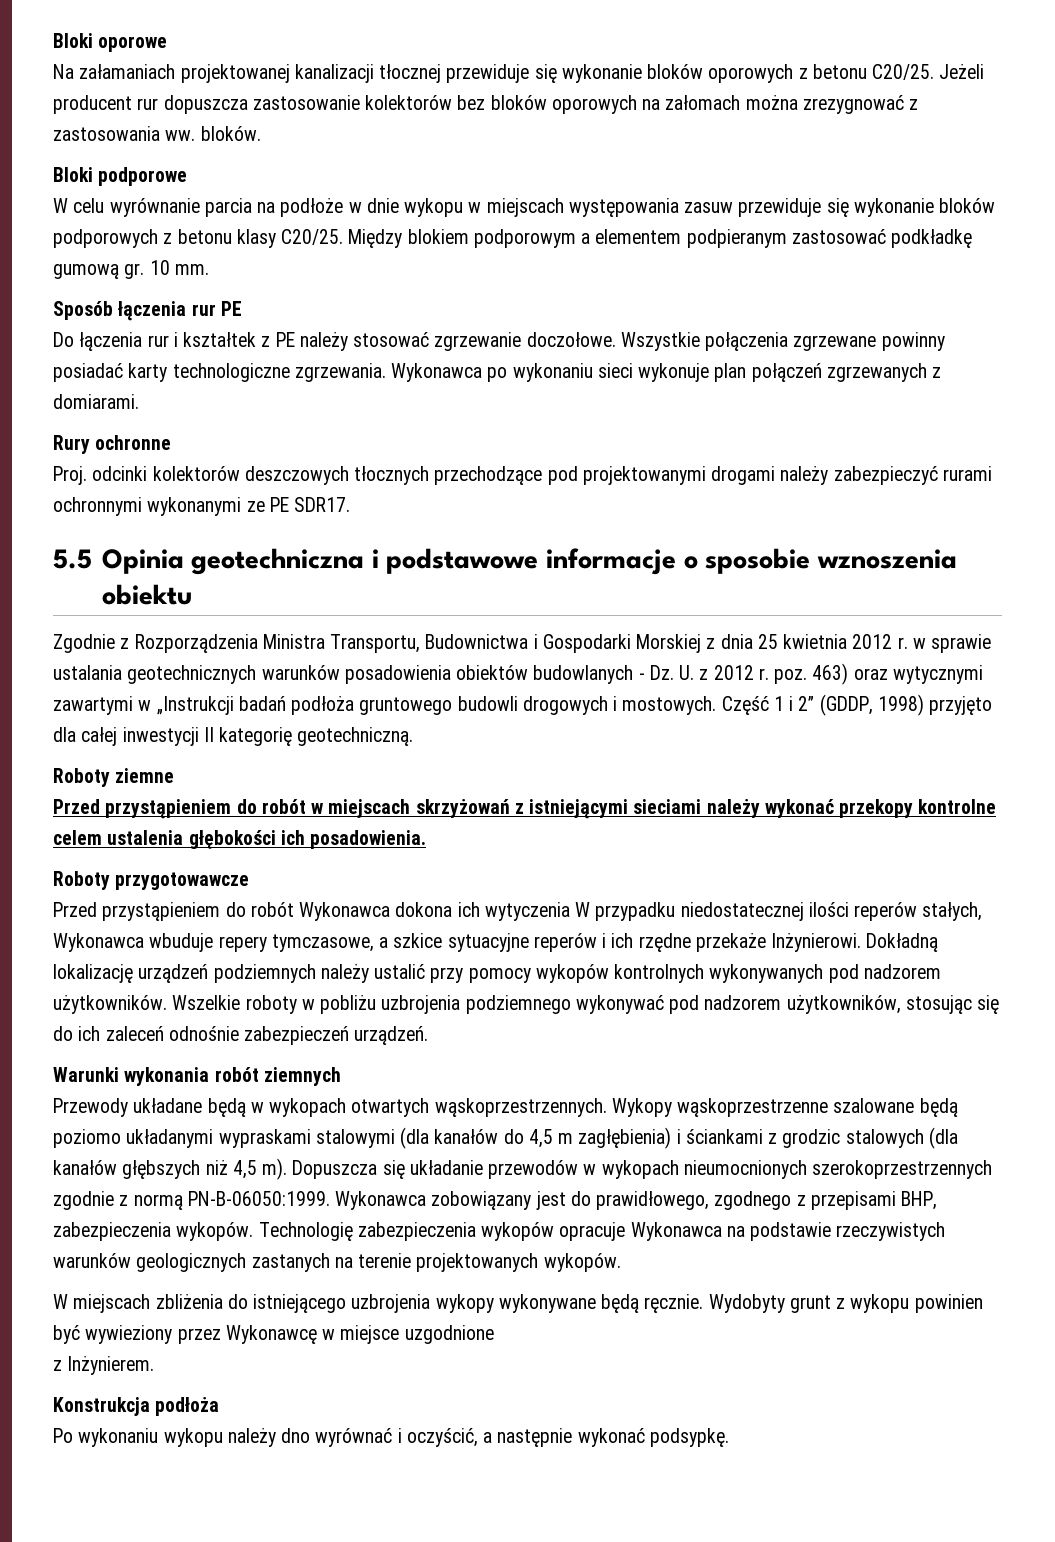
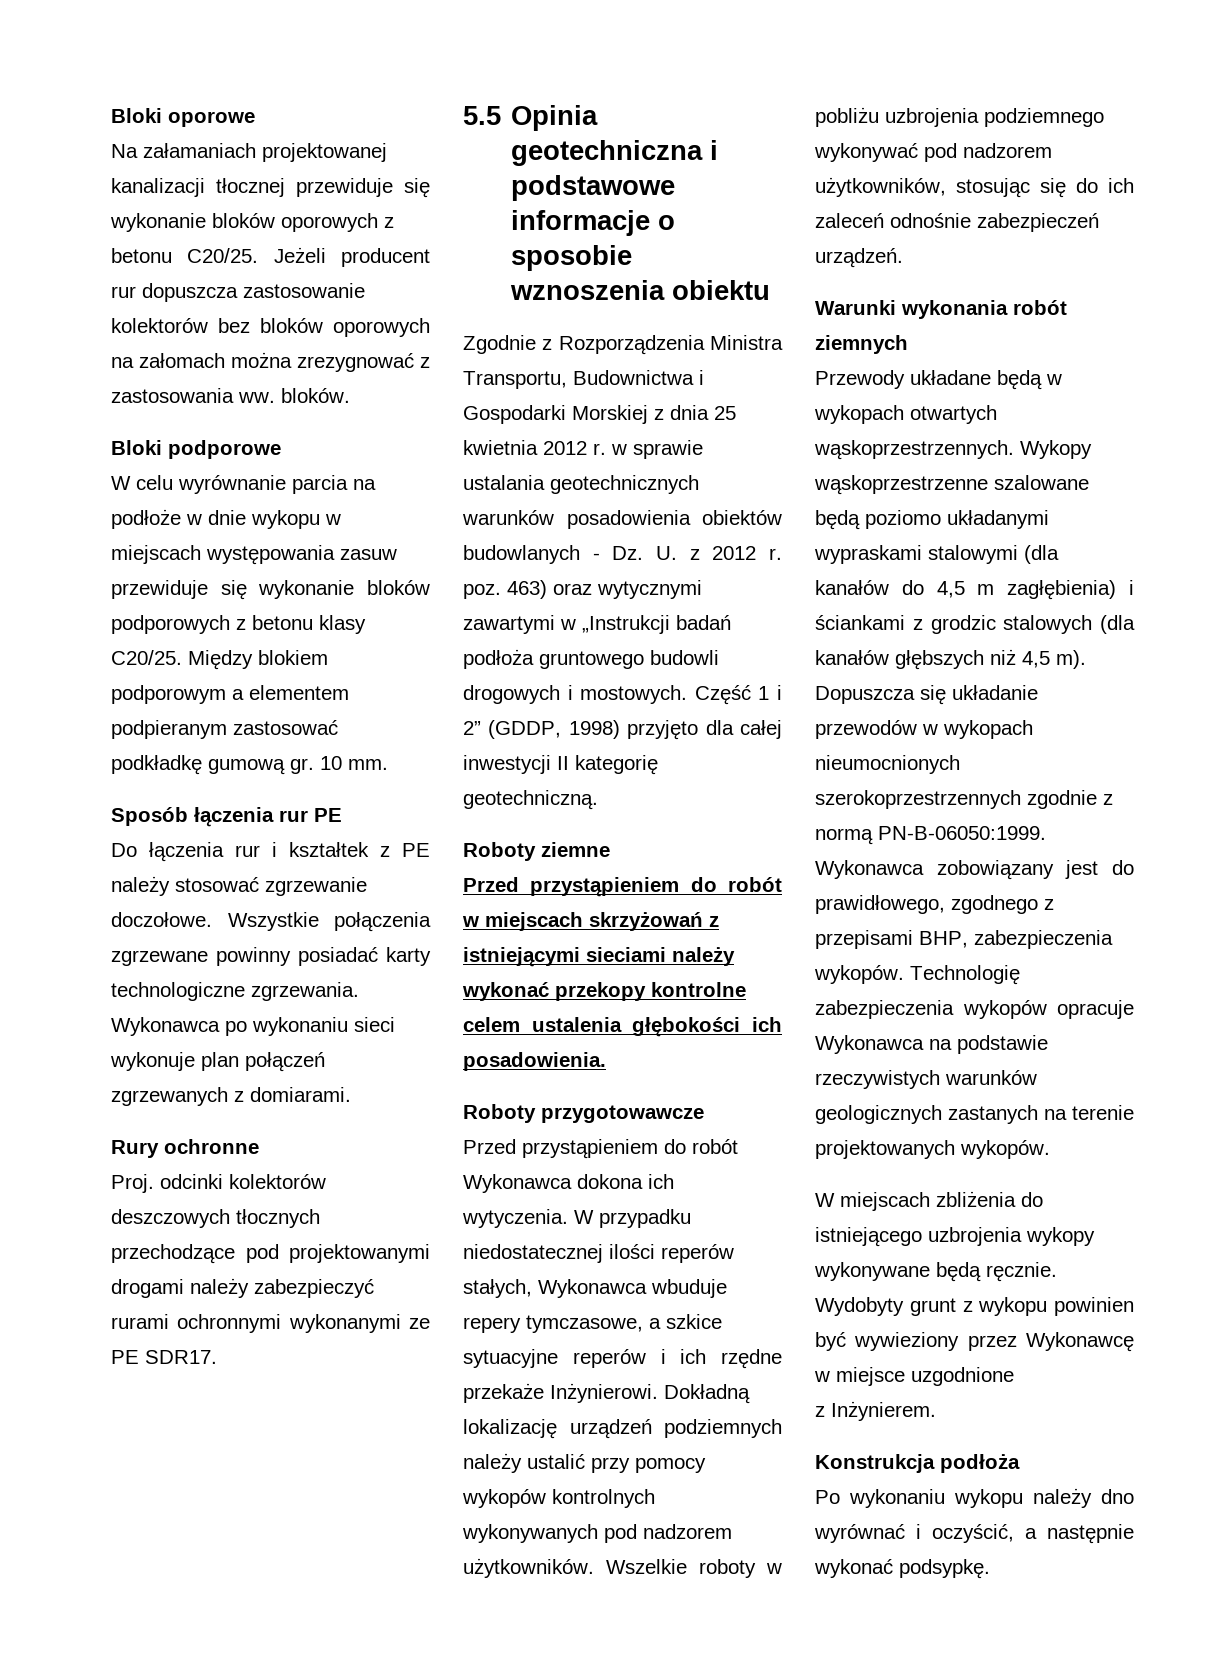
[484,902,570,921] wytyczenia -> [462,1209,568,1228] wytyczenia.

